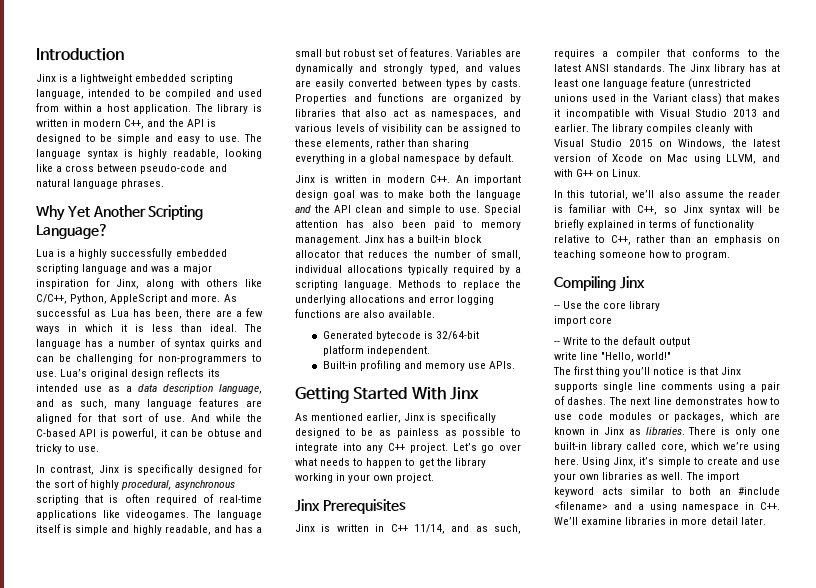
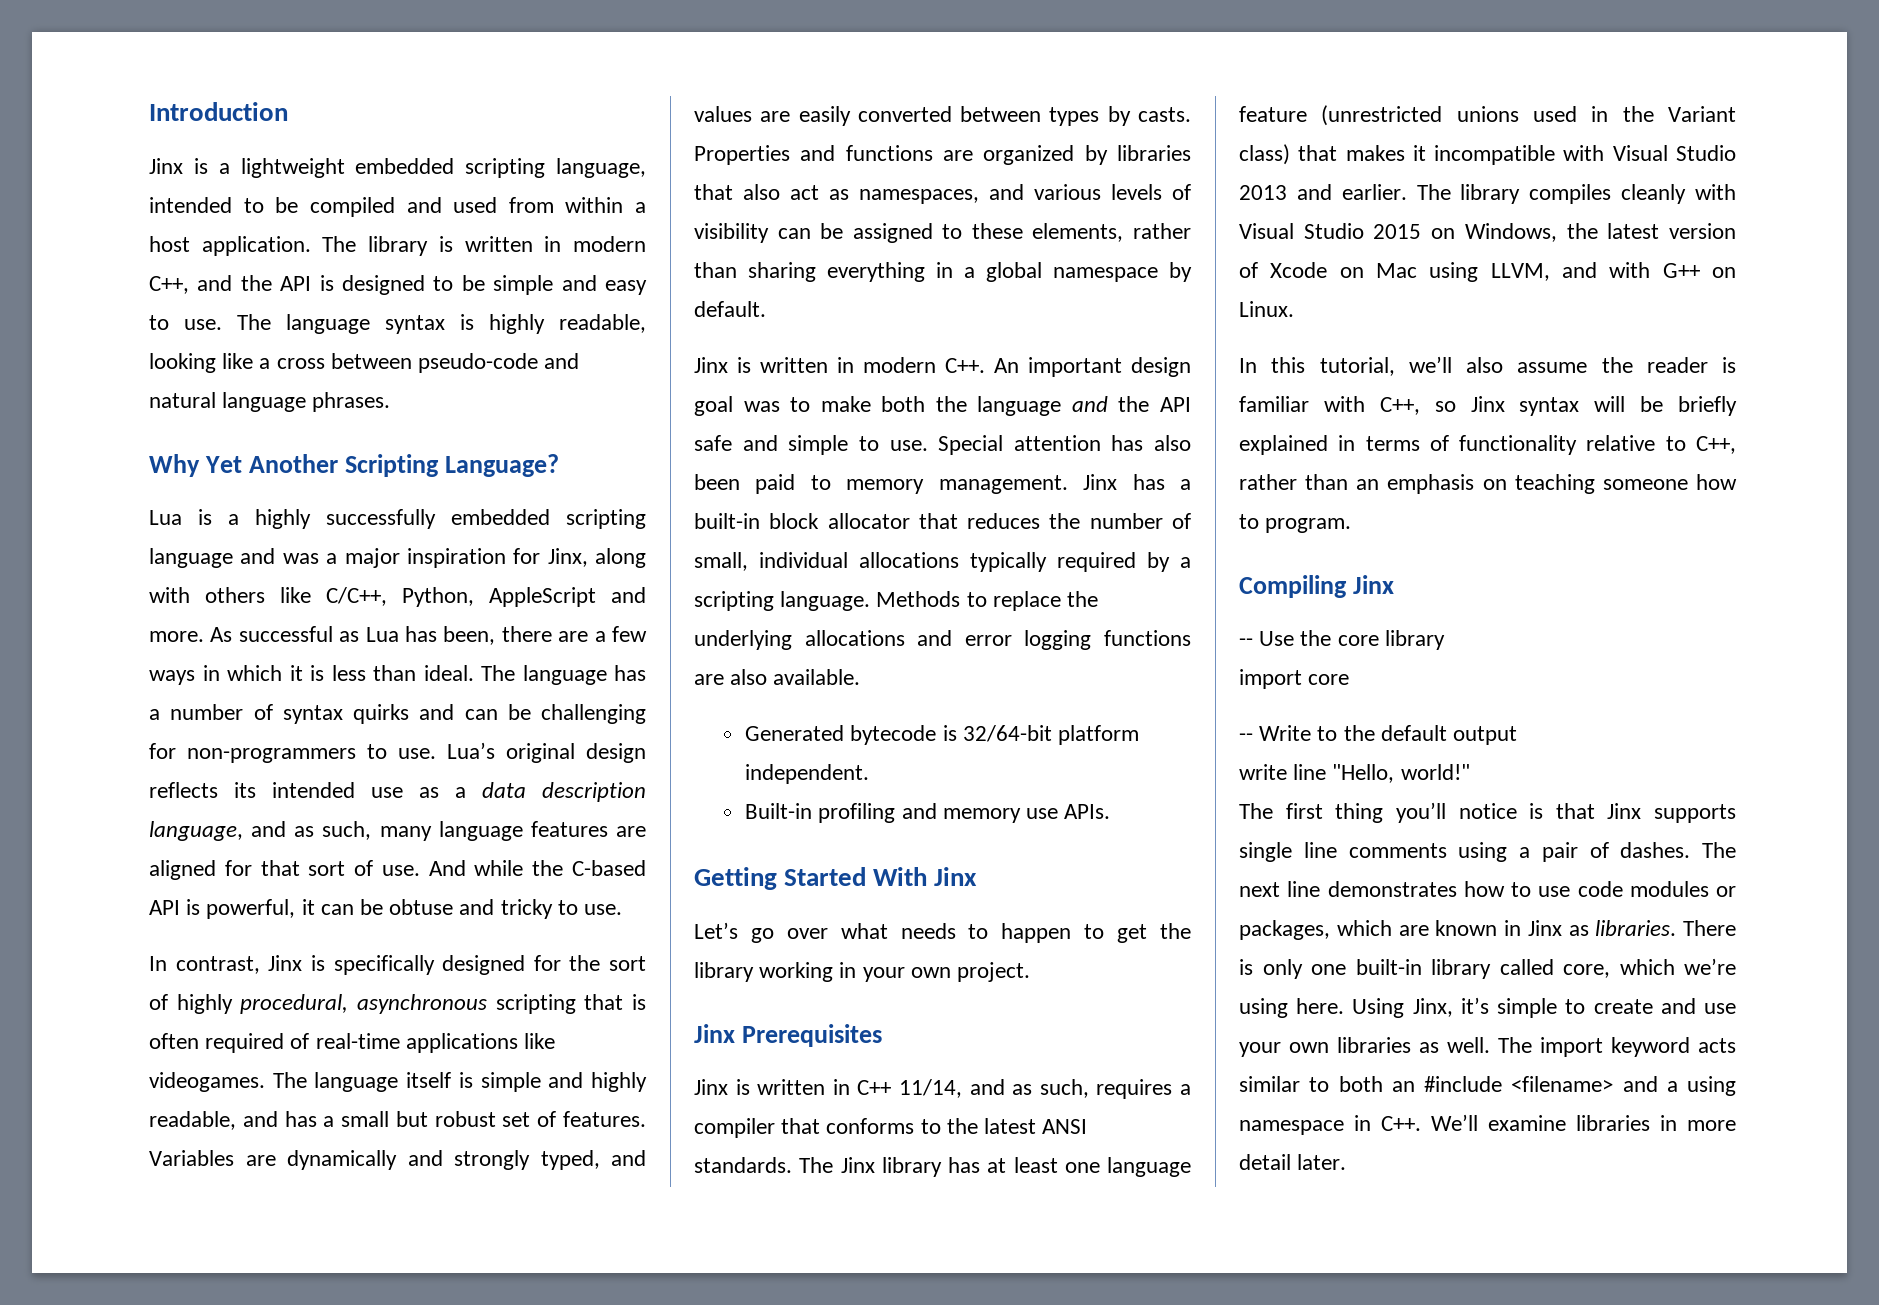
[355,205,382,213] clean -> [694,435,732,451] safe
[295,412,496,423] [295,428,521,438] [295,443,448,453] As mentioned earlier, Jinx is specifically designed to be as painless as possible to integrate into any C++ project. -> (978, 876) none

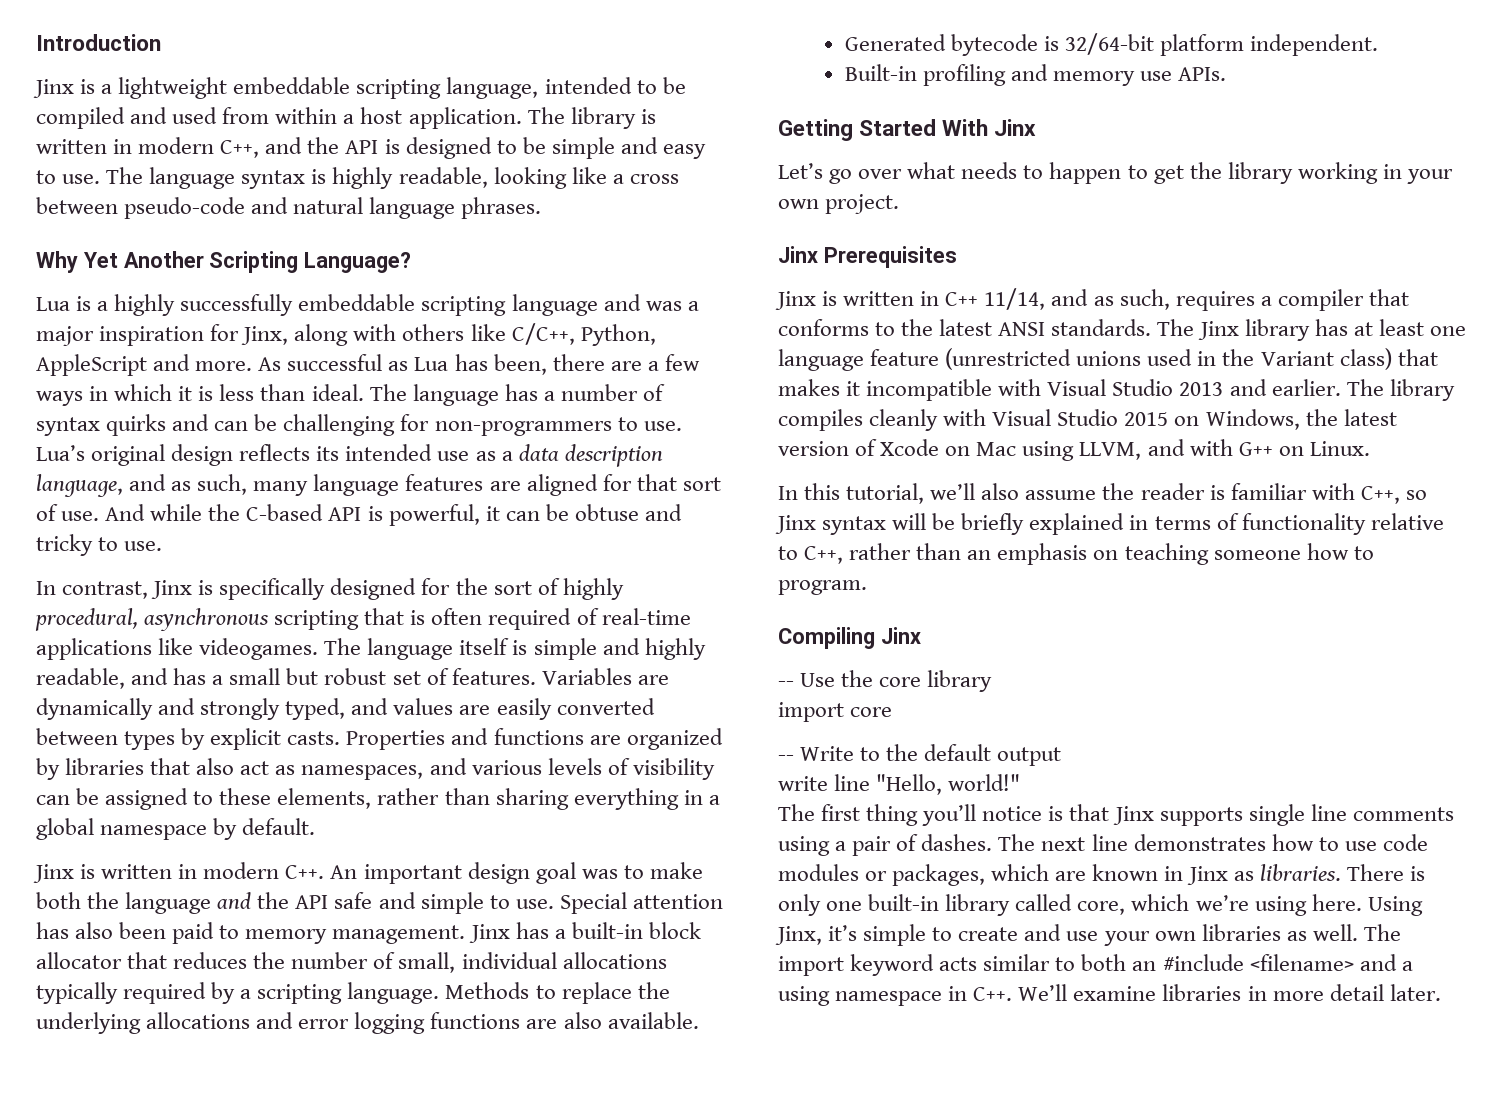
[355,158,455,174] embedded -> [233,77,351,94] embeddable
[451,509,550,525] embedded -> [298,294,416,311] embeddable
(1131, 116) none -> [210,728,282,750] explicit

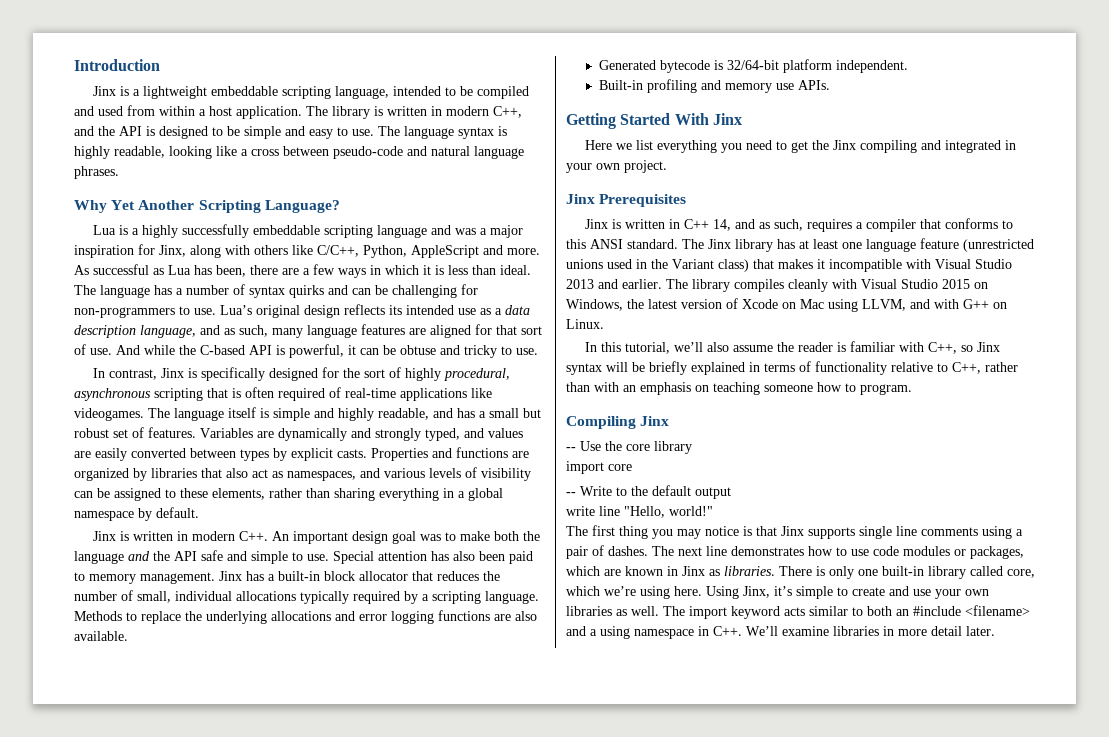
[778,162,1378,184] Let’s go over what needs to happen to get the library working -> [584,140,1001,153] Here we list everything you need to get the Jinx compiling and integrated
[984,288,1046,310] 11/14, -> [712,219,731,231] 14,
[901,319,1152,336] the latest ANSI standards. -> [566,239,678,249] this ANSI standard.
(962, 551) none -> [594,382,619,392] with
[922,804,977,826] you’ll -> [652,529,701,539] you may

